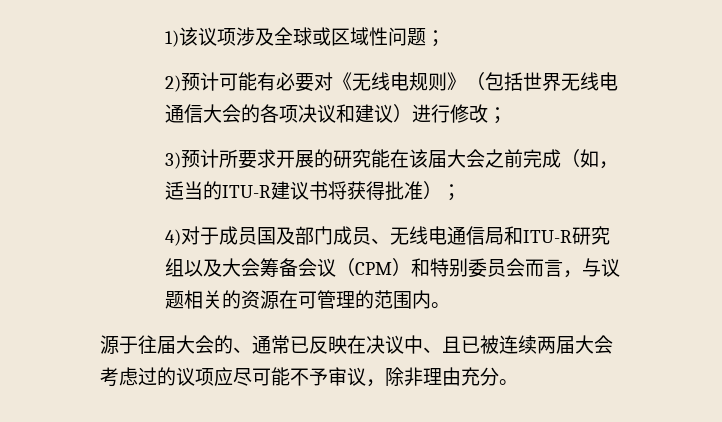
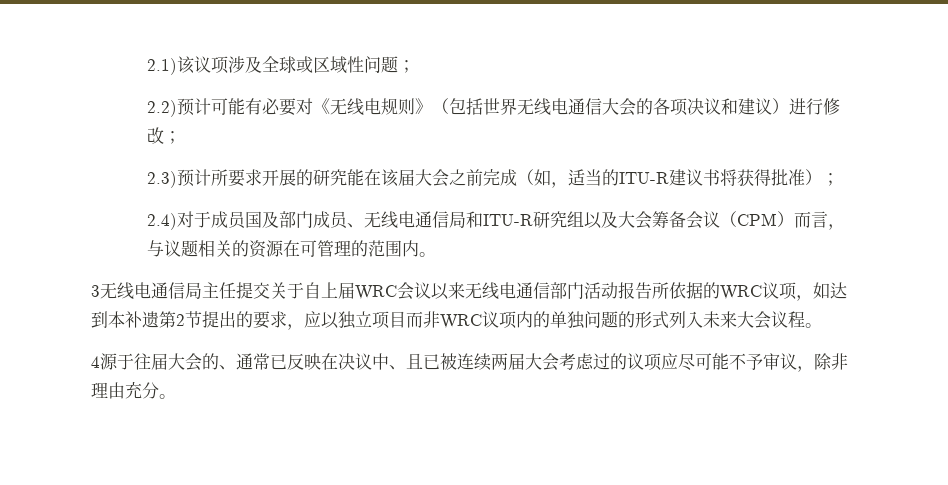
[165,30,180,47] 1) -> [147,58,178,75] 2.1)
[165,75,182,92] 2) -> [147,100,178,117] 2.2)
[165,152,182,169] 3) -> [147,171,178,188] 2.3)
[165,229,182,246] 4) -> [147,213,178,230] 2.4)
[411,258,526,277] 和特别委员会 -> (795, 219) none
(451, 305) none -> [91,282,847,301] [91,311,822,330] [91,356,100,368] 3无线电通信局主任提交关于自上届WRC会议以来无线电通信部门活动报告所依据的WRC议项，如达到本补遗第2节提出的要求，应以独立项目而非WRC议项内的单独问题的形式列入未来大会议程。 // 4

